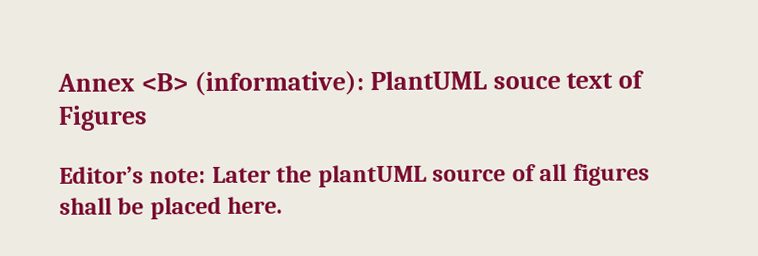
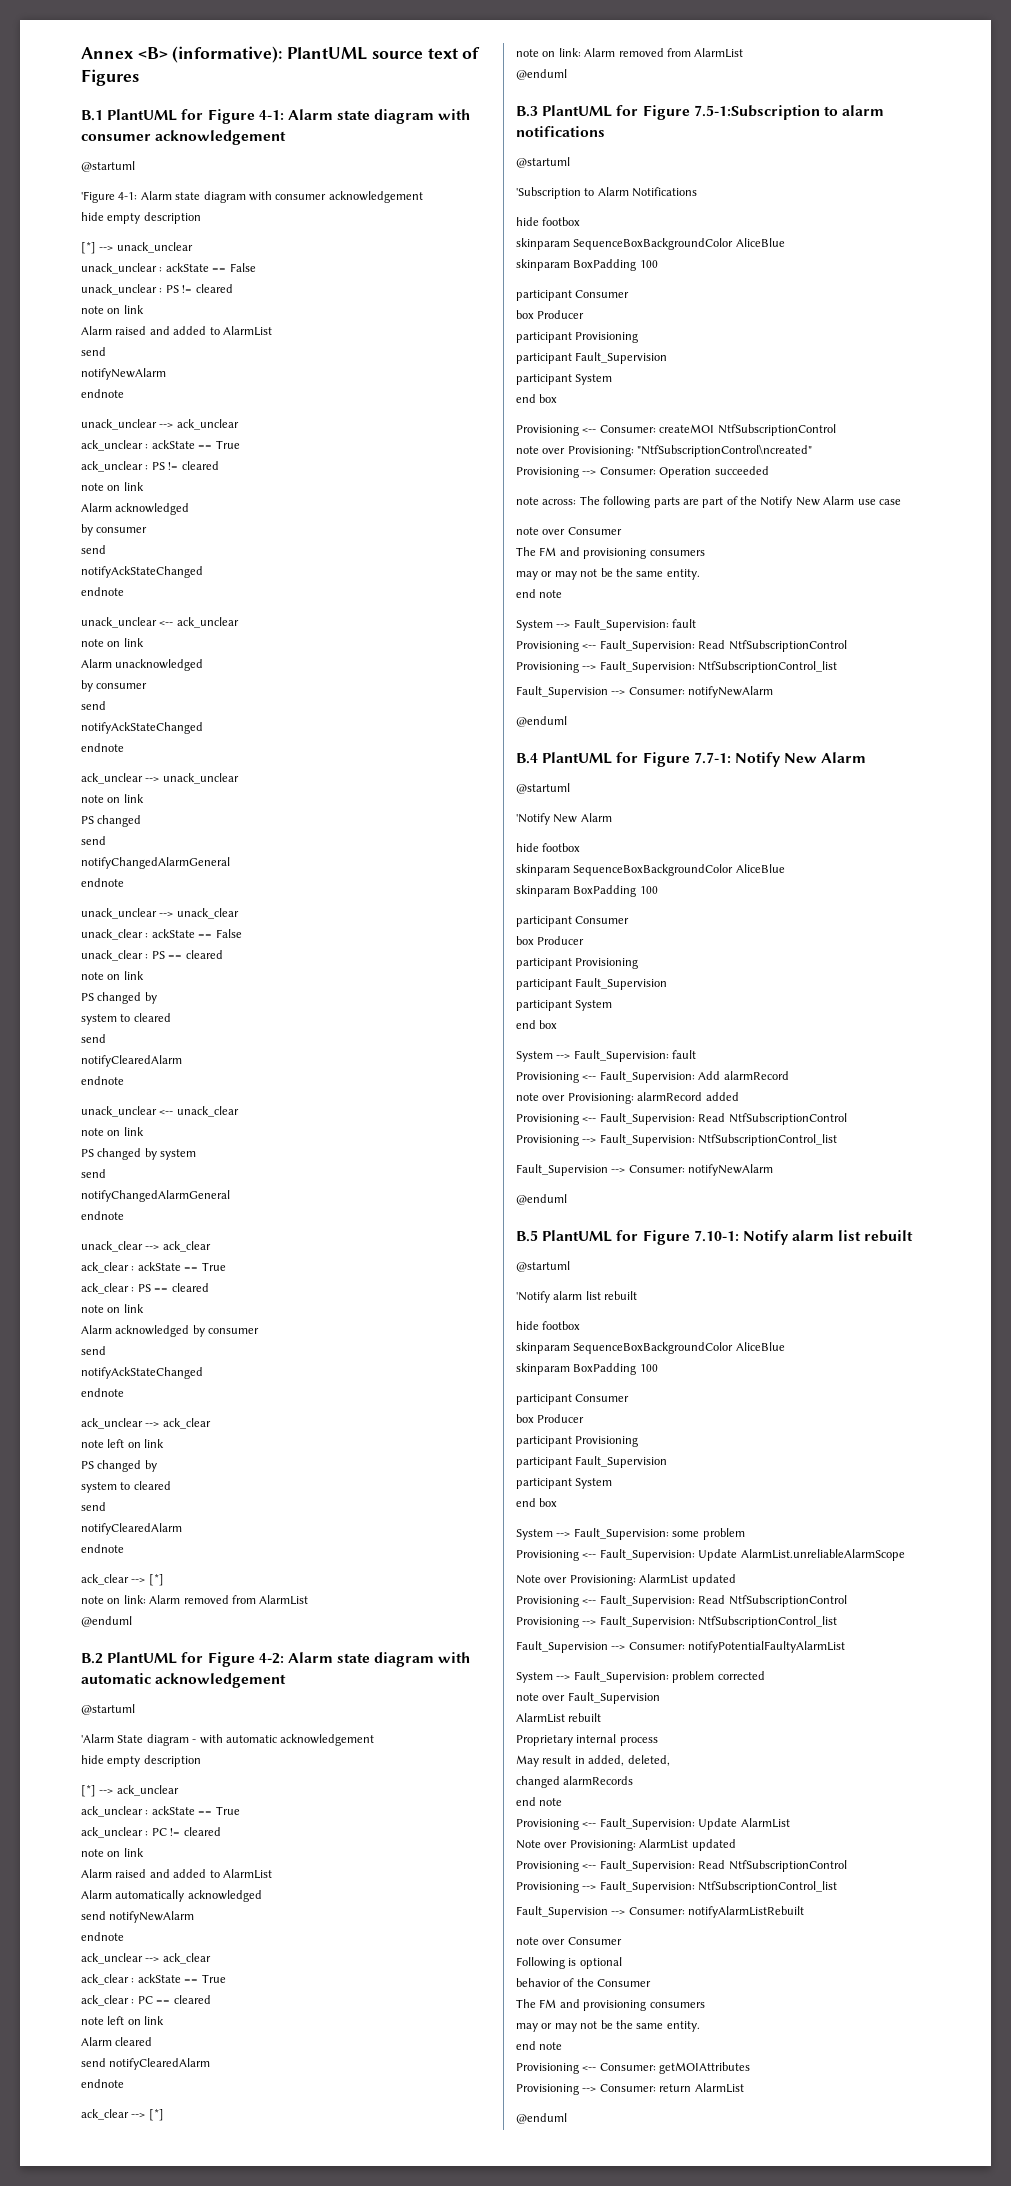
[492,75,561,90] souce -> [371,51,423,59] source
[59,163,650,188] [59,196,284,220] Editor’s note: Later the plantUML source of all figures shall be placed here. -> [81,109,471,124] [81,130,287,145] [81,161,135,172] [81,191,423,203] [81,212,201,224] [81,242,193,254] [81,263,256,274] [81,284,233,295] [81,305,144,314] [81,326,272,336] [81,347,106,356] [81,368,166,380] [81,389,124,398] [81,419,239,430] [81,440,240,451] [81,461,219,472] [81,482,144,491] [81,503,190,515] [81,524,148,536] [81,545,106,554] [81,566,203,578] [81,587,124,596] [81,617,239,628] [81,638,144,647] [81,659,204,671] [81,680,148,692] [81,701,106,710] [81,722,203,734] [81,743,124,752] [81,773,239,784] [81,794,144,803] [81,815,142,827] [81,836,106,845] [81,857,230,869] [81,878,124,887] [81,908,239,919] [81,929,242,940] [81,950,223,961] [81,971,144,980] [81,992,157,1004] [81,1013,171,1025] [81,1034,106,1043] [81,1055,182,1067] [81,1076,124,1085] [81,1106,239,1117] [81,1127,144,1136] [81,1148,197,1160] [81,1169,106,1178] [81,1190,230,1202] [81,1211,124,1220] [81,1241,211,1252] [81,1262,226,1273] [81,1283,209,1294] [81,1304,144,1313] [81,1325,260,1337] [81,1346,106,1355] [81,1367,203,1379] [81,1388,124,1397] [81,1418,211,1429] [81,1439,165,1448] [81,1460,157,1472] [81,1481,171,1493] [81,1502,106,1511] [81,1523,182,1535] [81,1544,124,1553] [81,1574,164,1586] [81,1595,309,1605] [81,1616,132,1627] [81,1652,471,1667] [81,1673,287,1688] [81,1704,135,1715] [81,1734,375,1746] [81,1755,201,1767] [81,1785,179,1797] [81,1806,240,1817] [81,1827,221,1838] [81,1848,144,1857] [81,1869,272,1879] [81,1890,262,1902] [81,1911,195,1923] [81,1932,124,1941] [81,1953,211,1964] [81,1974,226,1985] [81,1995,211,2006] [81,2016,165,2025] [81,2037,153,2046] [81,2058,211,2070] [81,2079,124,2088] [81,2109,164,2121] [516,48,744,58] [516,69,567,80] [516,105,885,120] [516,126,605,137] [516,157,570,168] [516,187,698,199] [516,217,581,226] [516,238,785,250] [516,259,658,271] [516,290,630,301] [516,310,585,319] [516,332,639,343] [516,352,668,364] [516,374,613,385] [516,394,558,403] [516,424,836,436] [516,444,813,457] [516,466,769,478] [516,496,901,508] [516,527,622,535] [516,547,705,559] [516,568,700,580] [516,589,563,598] [516,619,697,631] [516,640,847,652] [516,661,838,673] [516,686,774,698] [516,716,567,727] [516,752,867,767] [516,783,570,794] [516,813,612,825] [516,843,581,852] [516,864,785,876] [516,885,658,897] [516,916,630,927] [516,936,585,945] [516,958,639,969] [516,978,668,990] [516,1000,613,1011] [516,1020,558,1029] [516,1050,697,1062] [516,1071,789,1083] [516,1092,739,1104] [516,1113,847,1125] [516,1134,838,1146] [516,1164,774,1176] [516,1194,567,1205] [516,1230,914,1245] [516,1261,570,1272] [516,1291,638,1303] [516,1321,581,1330] [516,1342,785,1354] [516,1363,658,1375] [516,1394,630,1405] [516,1414,585,1423] [516,1436,639,1447] [516,1456,668,1468] [516,1478,613,1489] [516,1498,558,1507] [516,1528,745,1540] [516,1549,905,1561] [516,1574,736,1586] [516,1595,847,1607] [516,1616,838,1628] [516,1641,846,1653] [516,1671,765,1683] [516,1692,660,1704] [516,1713,602,1723] [516,1734,658,1746] [516,1755,670,1767] [516,1776,634,1788] [516,1797,563,1806] [516,1818,790,1830] [516,1839,736,1851] [516,1860,847,1872] [516,1881,838,1893] [516,1906,805,1918] [516,1937,622,1945] [516,1957,622,1969] [516,1978,652,1987] [516,1999,705,2011] [516,2020,700,2032] [516,2041,563,2050] [516,2062,751,2074] [516,2083,744,2095] [516,2113,567,2124] B.1 PlantUML for Figure 4-1: Alarm state diagram with consumer acknowledgement // @startuml // 'Figure 4-1: Alarm state diagram with consumer acknowledgement // hide empty description // [*] --> unack_unclear // unack_unclear : ackState == False // unack_unclear : PS != cleared // note on link // Alarm raised and added to AlarmList // send // notifyNewAlarm // endnote // unack_unclear --> ack_unclear // ack_unclear : ackState == True // ack_unclear : PS != cleared // note on link // Alarm acknowledged // by consumer // send // notifyAckStateChanged // endnote // unack_unclear <-- ack_unclear // note on link // Alarm unacknowledged // by consumer // send // notifyAckStateChanged // endnote // ack_unclear --> unack_unclear // note on link // PS changed // send // notifyChangedAlarmGeneral // endnote // unack_unclear --> unack_clear // unack_clear : ackState == False // unack_clear : PS == cleared // note on link // PS changed by // system to cleared // send // notifyClearedAlarm // endnote // unack_unclear <-- unack_clear // note on link // PS changed by system // send // notifyChangedAlarmGeneral // endnote // unack_clear --> ack_clear // ack_clear : ackState == True // ack_clear : PS == cleared // note on link // Alarm acknowledged by consumer // send // notifyAckStateChanged // endnote // ack_unclear --> ack_clear // note left on link // PS changed by // system to cleared // send // notifyClearedAlarm // endnote // ack_clear --> [*] // note on link: Alarm removed from AlarmList // @enduml // B.2 PlantUML for Figure 4-2: Alarm state diagram with automatic acknowledgement // @startuml // 'Alarm State diagram - with automatic acknowledgement // hide empty description // [*] --> ack_unclear // ack_unclear : ackState == True // ack_unclear : PC != cleared // note on link // Alarm raised and added to AlarmList // Alarm automatically acknowledged // send notifyNewAlarm // endnote // ack_unclear --> ack_clear // ack_clear : ackState == True // ack_clear : PC == cleared // note left on link // Alarm cleared // send notifyClearedAlarm // endnote // ack_clear --> [*] // note on link: Alarm removed from AlarmList // @enduml // B.3 PlantUML for Figure 7.5-1:Subscription to alarm notifications // @startuml // 'Subscription to Alarm Notifications // hide footbox // skinparam SequenceBoxBackgroundColor AliceBlue // skinparam BoxPadding 100 // participant Consumer // box Producer // participant Provisioning // participant Fault_Supervision // participant System // end box // Provisioning <-- Consumer: createMOI NtfSubscriptionControl // note over Provisioning: "NtfSubscriptionControl\ncreated" // Provisioning --> Consumer: Operation succeeded // note across: The following parts are part of the Notify New Alarm use case // note over Consumer // The FM and provisioning consumers // may or may not be the same entity. // end note // System --> Fault_Supervision: fault // Provisioning <-- Fault_Supervision: Read NtfSubscriptionControl // Provisioning --> Fault_Supervision: NtfSubscriptionControl_list // Fault_Supervision --> Consumer: notifyNewAlarm // @enduml // B.4 PlantUML for Figure 7.7-1: Notify New Alarm // @startuml // 'Notify New Alarm // hide footbox // skinparam SequenceBoxBackgroundColor AliceBlue // skinparam BoxPadding 100 // participant Consumer // box Producer // participant Provisioning // participant Fault_Supervision // participant System // end box // System --> Fault_Supervision: fault // Provisioning <-- Fault_Supervision: Add alarmRecord // note over Provisioning: alarmRecord added // Provisioning <-- Fault_Supervision: Read NtfSubscriptionControl // Provisioning --> Fault_Supervision: NtfSubscriptionControl_list // Fault_Supervision --> Consumer: notifyNewAlarm // @enduml // B.5 PlantUML for Figure 7.10-1: Notify alarm list rebuilt // @startuml // 'Notify alarm list rebuilt // hide footbox // skinparam SequenceBoxBackgroundColor AliceBlue // skinparam BoxPadding 100 // participant Consumer // box Producer // participant Provisioning // participant Fault_Supervision // participant System // end box // System --> Fault_Supervision: some problem // Provisioning <-- Fault_Supervision: Update AlarmList.unreliableAlarmScope // Note over Provisioning: AlarmList updated // Provisioning <-- Fault_Supervision: Read NtfSubscriptionControl // Provisioning --> Fault_Supervision: NtfSubscriptionControl_list // Fault_Supervision --> Consumer: notifyPotentialFaultyAlarmList // System --> Fault_Supervision: problem corrected // note over Fault_Supervision // AlarmList rebuilt // Proprietary internal process // May result in added, deleted, // changed alarmRecords // end note // Provisioning <-- Fault_Supervision: Update AlarmList // Note over Provisioning: AlarmList updated // Provisioning <-- Fault_Supervision: Read NtfSubscriptionControl // Provisioning --> Fault_Supervision: NtfSubscriptionControl_list // Fault_Supervision --> Consumer: notifyAlarmListRebuilt // note over Consumer // Following is optional // behavior of the Consumer // The FM and provisioning consumers // may or may not be the same entity. // end note // Provisioning <-- Consumer: getMOIAttributes // Provisioning --> Consumer: return AlarmList // @enduml

